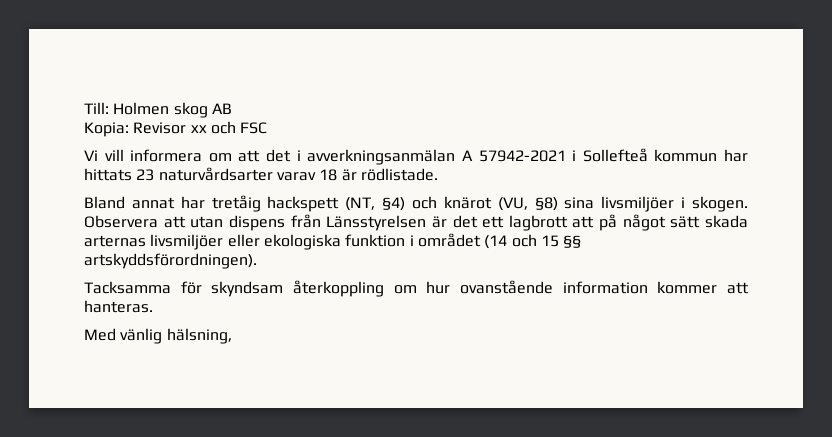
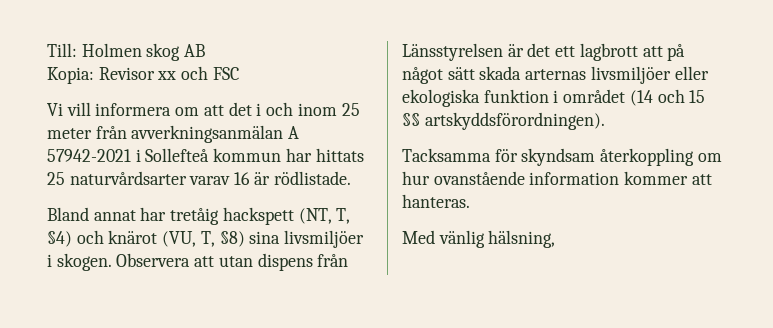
(301, 155) none -> [266,102,360,116] [47,126,127,139] och inom 25 meter från
[136,169,155,181] 23 -> [47,172,65,185] 25
[319,169,338,181] 18 -> [234,172,251,185] 16
(376, 204) none -> [336,208,351,224] T,
(528, 204) none -> [200,231,215,247] T,

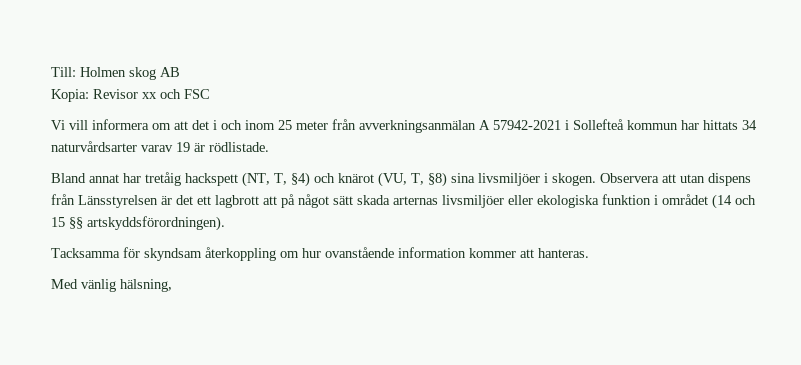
[47,172,65,185] 25 -> [742,120,757,130] 34
[234,172,251,185] 16 -> [176,142,190,152] 19

